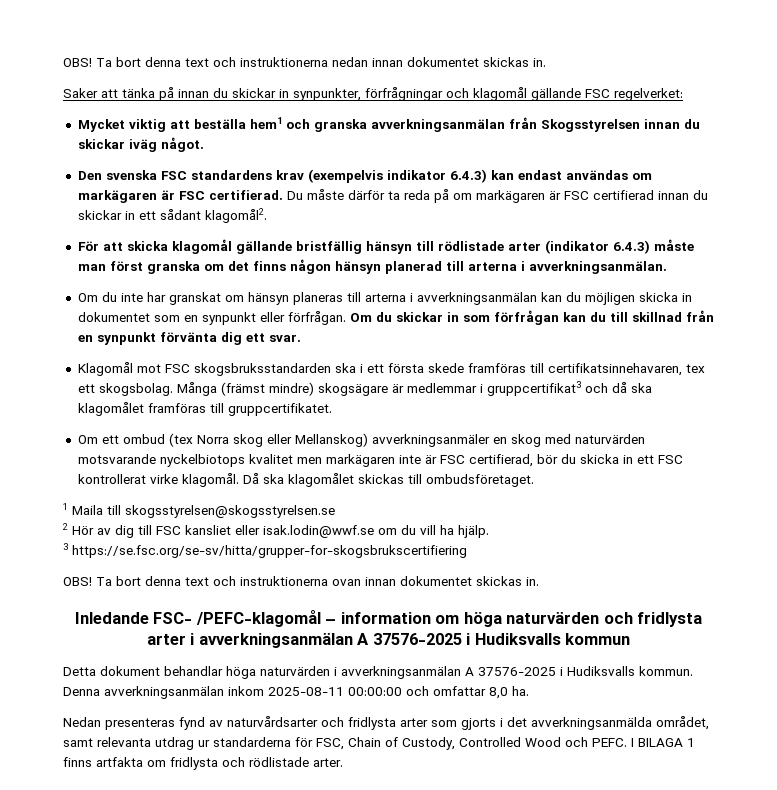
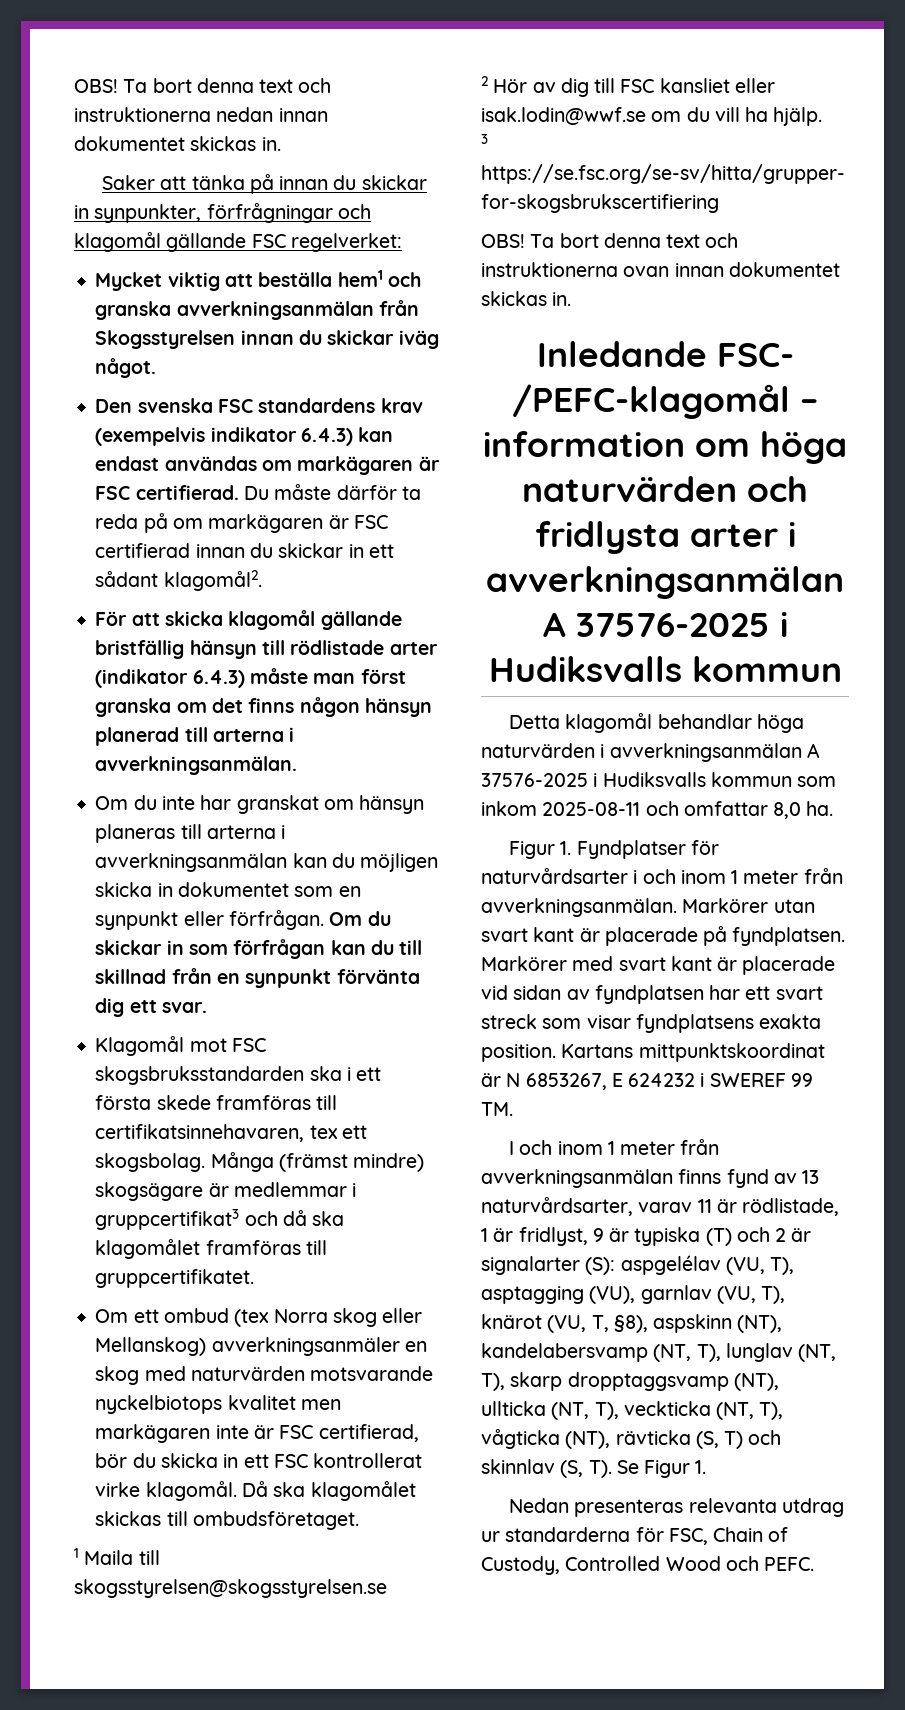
[100,666,160,676] dokument -> [565,713,653,733] klagomål
[639,666,693,676] [63,686,224,699] kommun. Denna avverkningsanmälan -> [710,772,837,787] kommun som
[348,687,402,696] 00:00:00 -> (641, 809) none
[63,716,709,730] [63,738,93,747] Nedan presenteras fynd av naturvårdsarter och fridlysta arter som gjorts i det avverkningsanmälda området, samt -> [509,840,719,859] [481,868,843,884] [481,898,815,917] [481,926,846,946] [481,956,836,975] [481,985,823,1004] [481,1014,822,1033] [481,1043,825,1062] [481,1073,813,1090] [481,1102,513,1116] [509,1139,720,1155] [481,1169,820,1188] [481,1197,840,1216] [481,1227,812,1246] [481,1255,795,1275] [481,1285,786,1304] [481,1314,783,1333] [481,1343,837,1362] [481,1372,779,1391] [481,1401,784,1420] [481,1429,782,1449] [481,1459,707,1478] [509,1498,684,1517] Figur 1. Fyndplatser för naturvårdsarter i och inom 1 meter från avverkningsanmälan. Markörer utan svart kant är placerade på fyndplatsen. Markörer med svart kant är placerade vid sidan av fyndplatsen har ett svart streck som visar fyndplatsens exakta position. Kartans mittpunktskoordinat är N 6853267, E 624232 i SWEREF 99 TM. // I och inom 1 meter från avverkningsanmälan finns fynd av 13 naturvårdsarter, varav 11 är rödlistade, 1 är fridlyst, 9 är typiska (T) och 2 är signalarter (S): aspgelélav (VU, T), asptagging (VU), garnlav (VU, T), knärot (VU, T, §8), aspskinn (NT), kandelabersvamp (NT, T), lunglav (NT, T), skarp dropptaggsvamp (NT), ullticka (NT, T), veckticka (NT, T), vågticka (NT), rävticka (S, T) och skinnlav (S, T). Se Figur 1. // Nedan presenteras
[631,738,695,747] [63,757,343,770] I BILAGA 1 finns artfakta om fridlysta och rödlistade arter. -> (815, 1564) none

